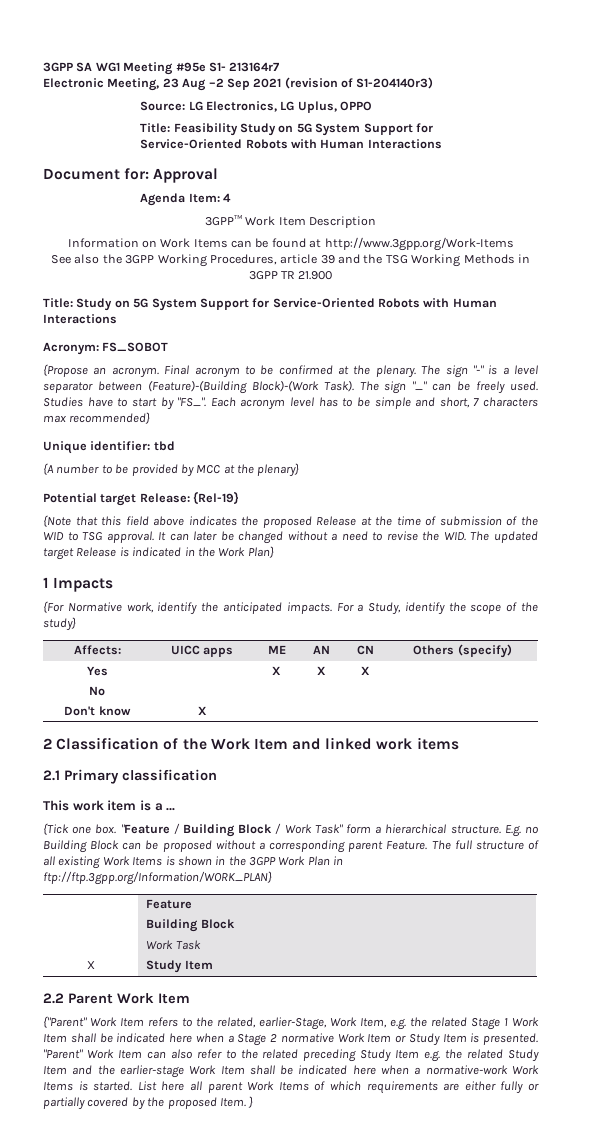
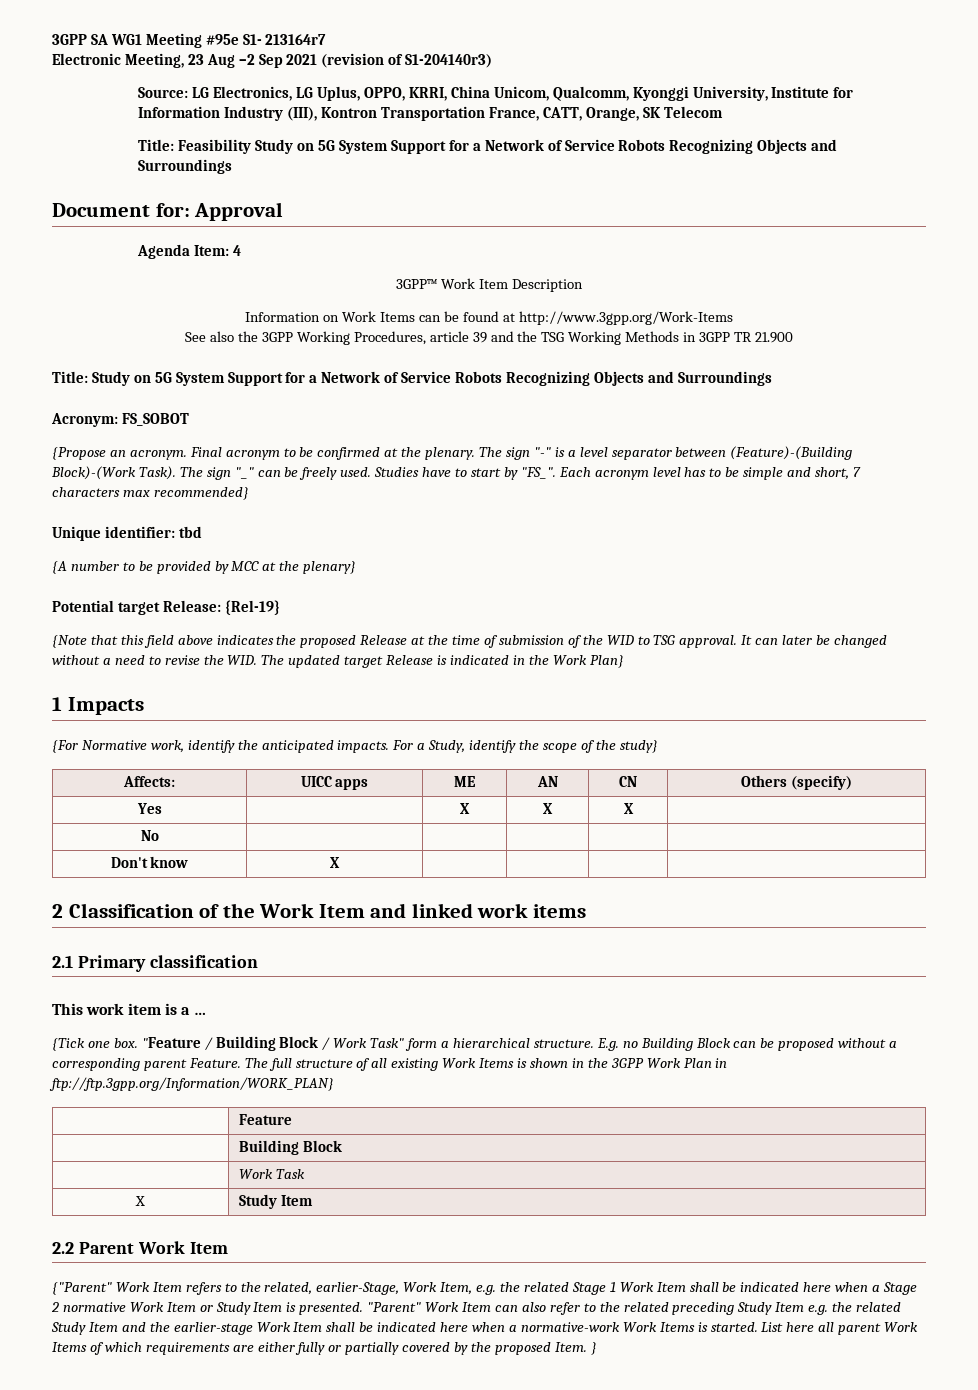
[340,101,373,111] OPPO -> [364,86,854,101] [138,106,723,121] OPPO, KRRI, China Unicom, Qualcomm, Kyonggi University, Institute for Information Industry (III), Kontron Transportation France, CATT, Orange, SK Telecom
[140,139,442,149] Service-Oriented Robots with Human Interactions -> [472,139,838,154] [138,159,233,174] a Network of Service Robots Recognizing Objects and Surroundings
[272,298,497,308] [43,314,117,324] Service-Oriented Robots with Human Interactions -> [309,371,772,386] a Network of Service Robots Recognizing Objects and Surroundings

